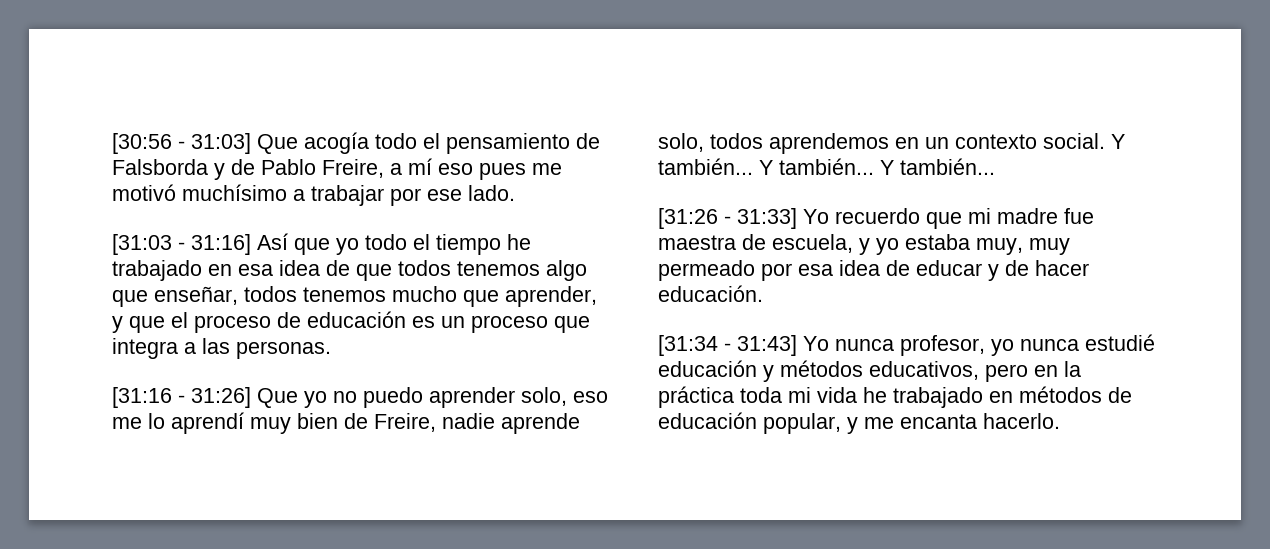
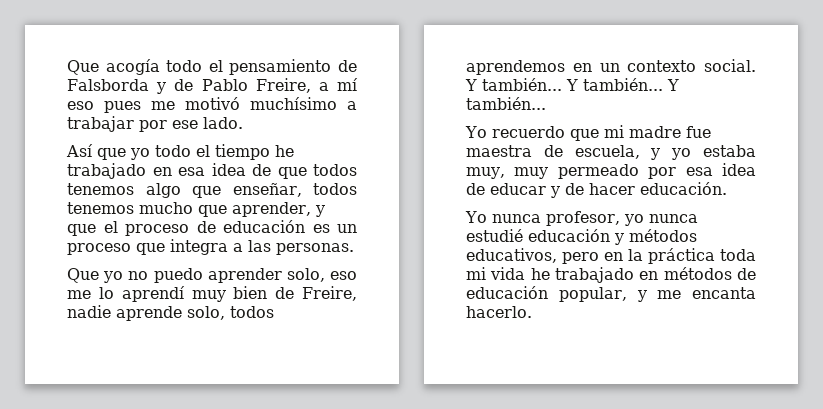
[112,133,251,154] [30:56 - 31:03] -> (67, 67) none
[112,234,251,255] [31:03 - 31:16] -> (243, 123) none
[112,387,251,408] [31:16 - 31:26] -> (354, 249) none
[658,208,797,229] [31:26 - 31:33] -> (546, 103) none
[658,335,797,356] [31:34 - 31:43] -> (727, 188) none

